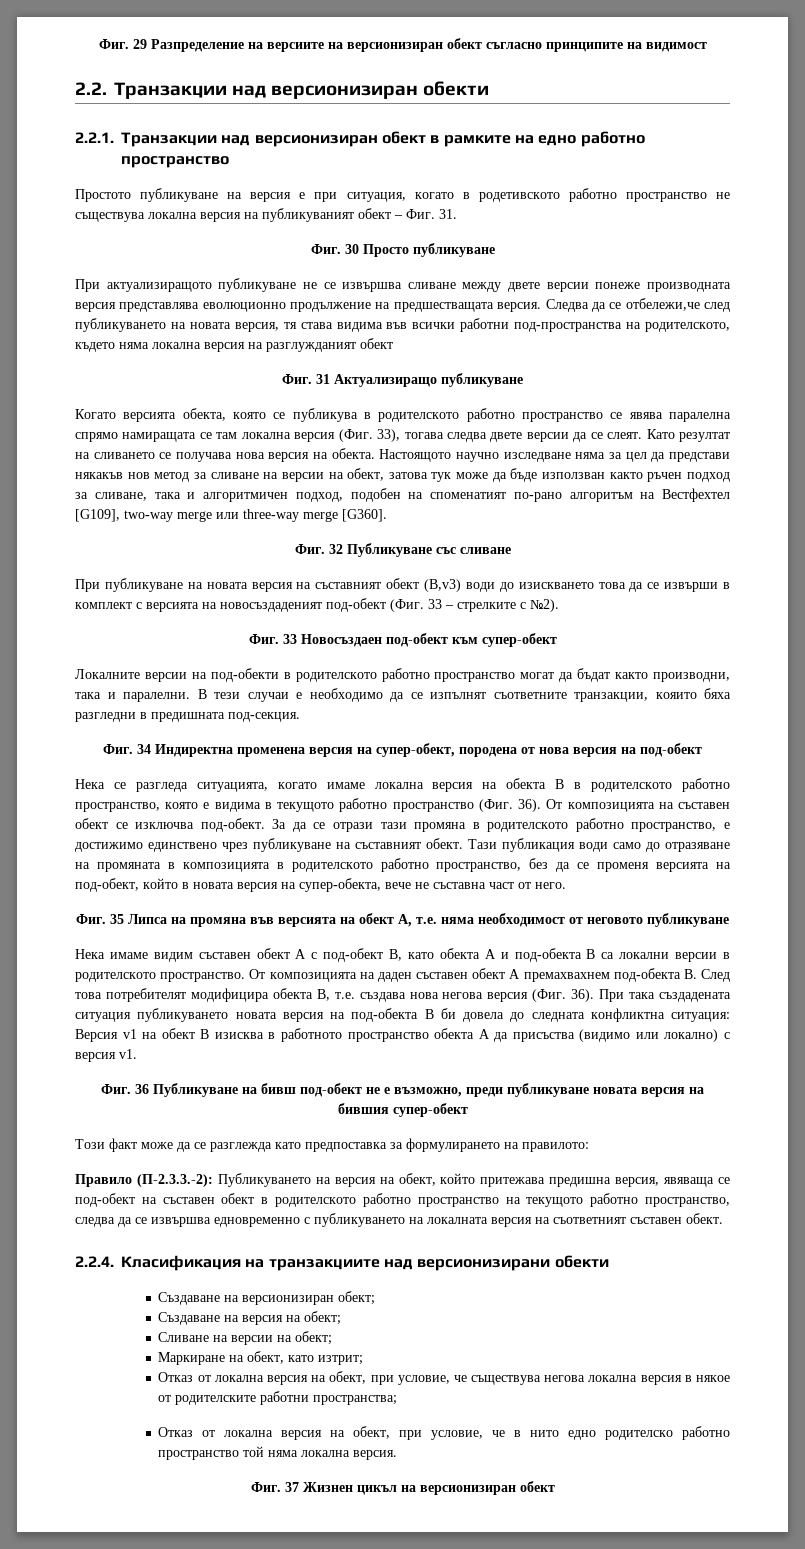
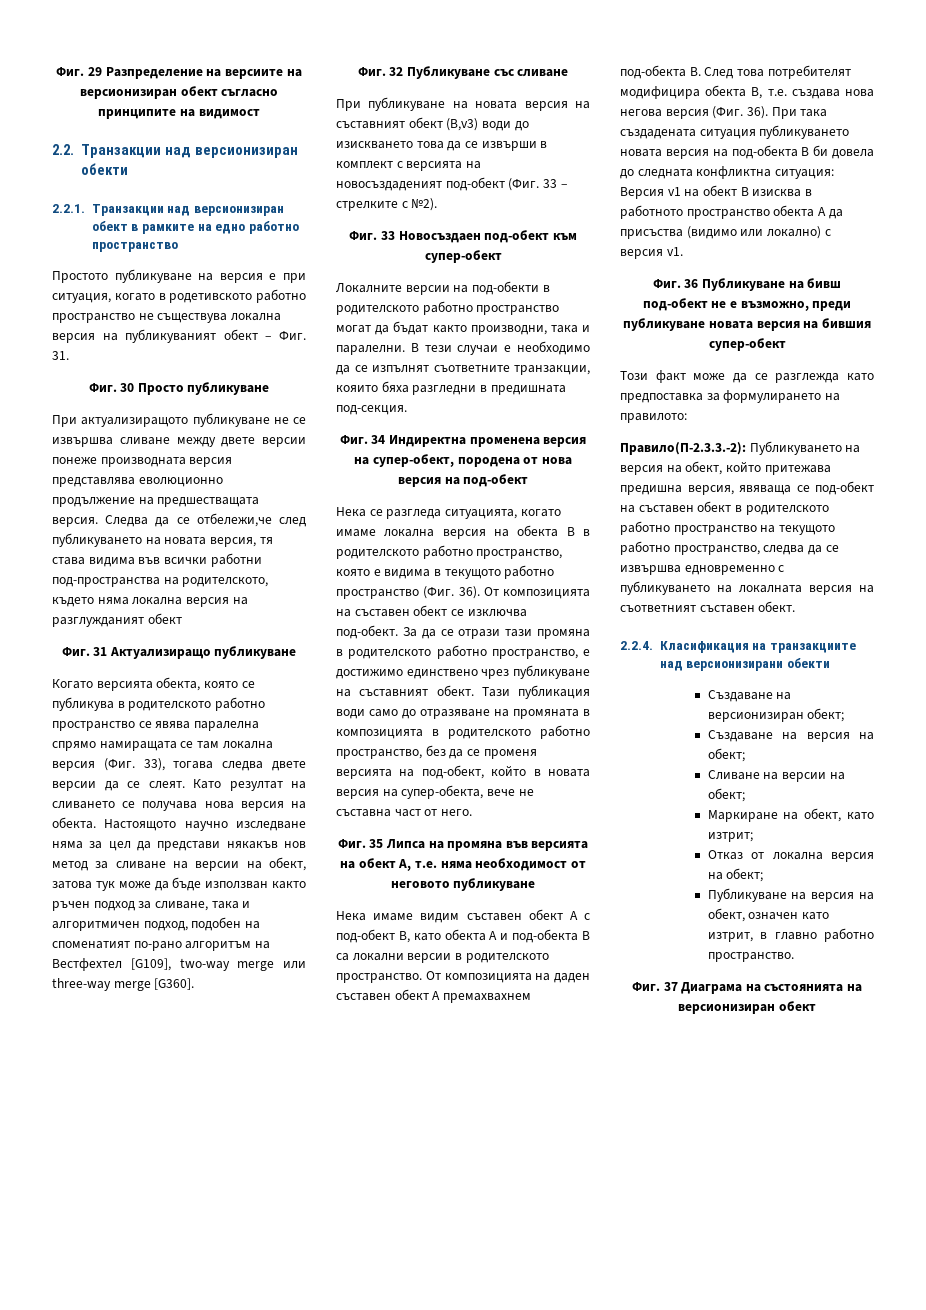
[75,1174,213,1187] Правило (П-2.3.3.-2): -> [620,442,746,455] Правило(П-2.3.3.-2):
[329,1371,730,1385] [158,1391,398,1405] [158,1426,730,1440] [158,1446,398,1460] обект, при условие, че съществува негова локална версия в някое от родителските работни пространства; // Отказ от локална версия на обект, при условие, че в нито едно родителско работно пространство той няма локална версия. -> [726,868,764,882] [707,888,874,902] [707,908,829,922] [707,928,874,942] [707,952,794,962] обект; // Публикуване на версия на обект, означен като изтрит, в главно работно пространство.
[302,1482,397,1495] Жизнен цикъл -> [681,982,844,994] Диаграма на състоянията

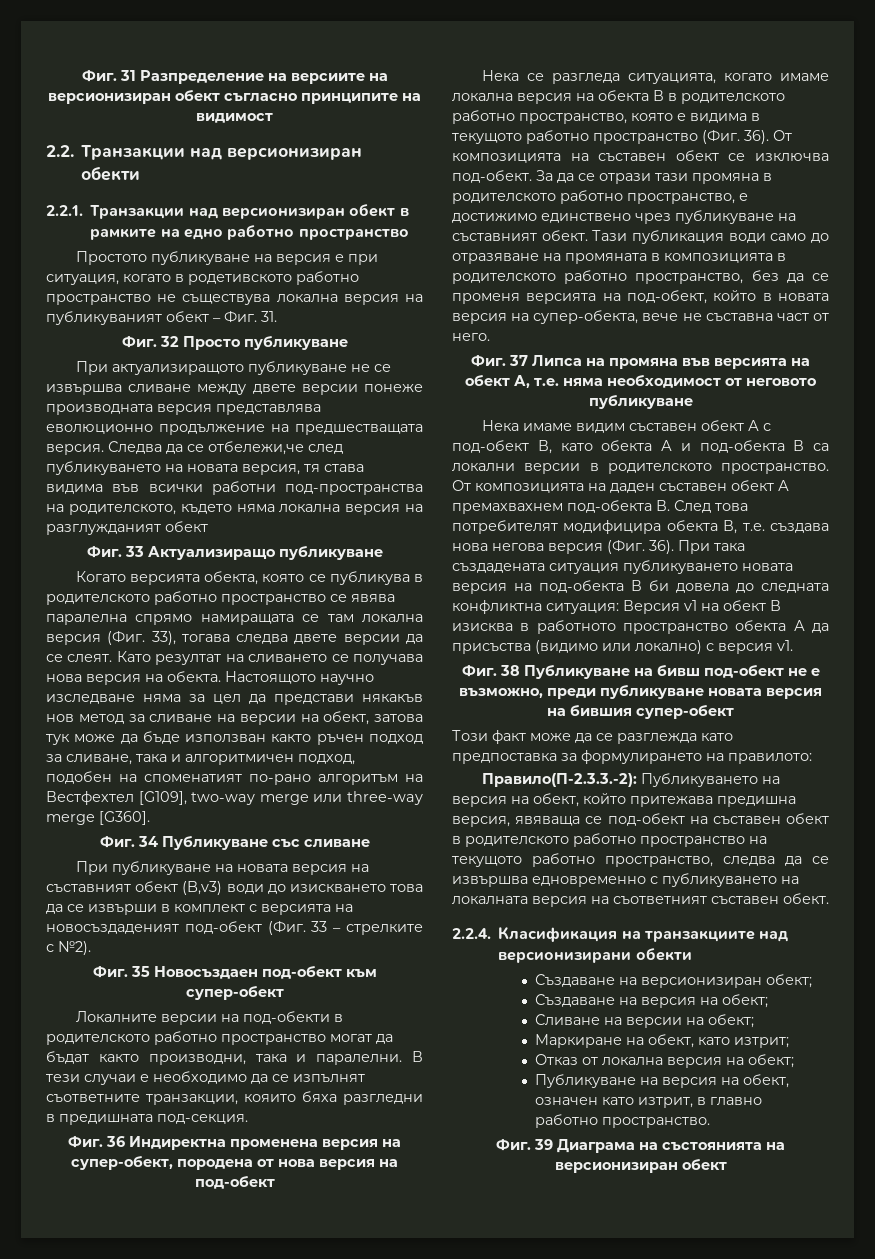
[56,67,103,76] Фиг. 29 -> [81,70,136,82] Фиг. 31
[120,383,135,392] 30 -> [159,336,179,347] 32
[93,647,108,656] 31 -> [124,546,144,557] 33
[389,67,404,76] 32 -> [137,836,158,847] 34
[380,231,395,240] 33 -> [130,966,150,977] 35
[371,435,386,444] 34 -> [106,1136,125,1147] 36
[369,839,384,848] 35 -> [509,355,528,366] 37
[684,279,699,288] 36 -> [499,665,520,676] 38
[663,982,678,991] 37 -> [534,1139,553,1150] 39

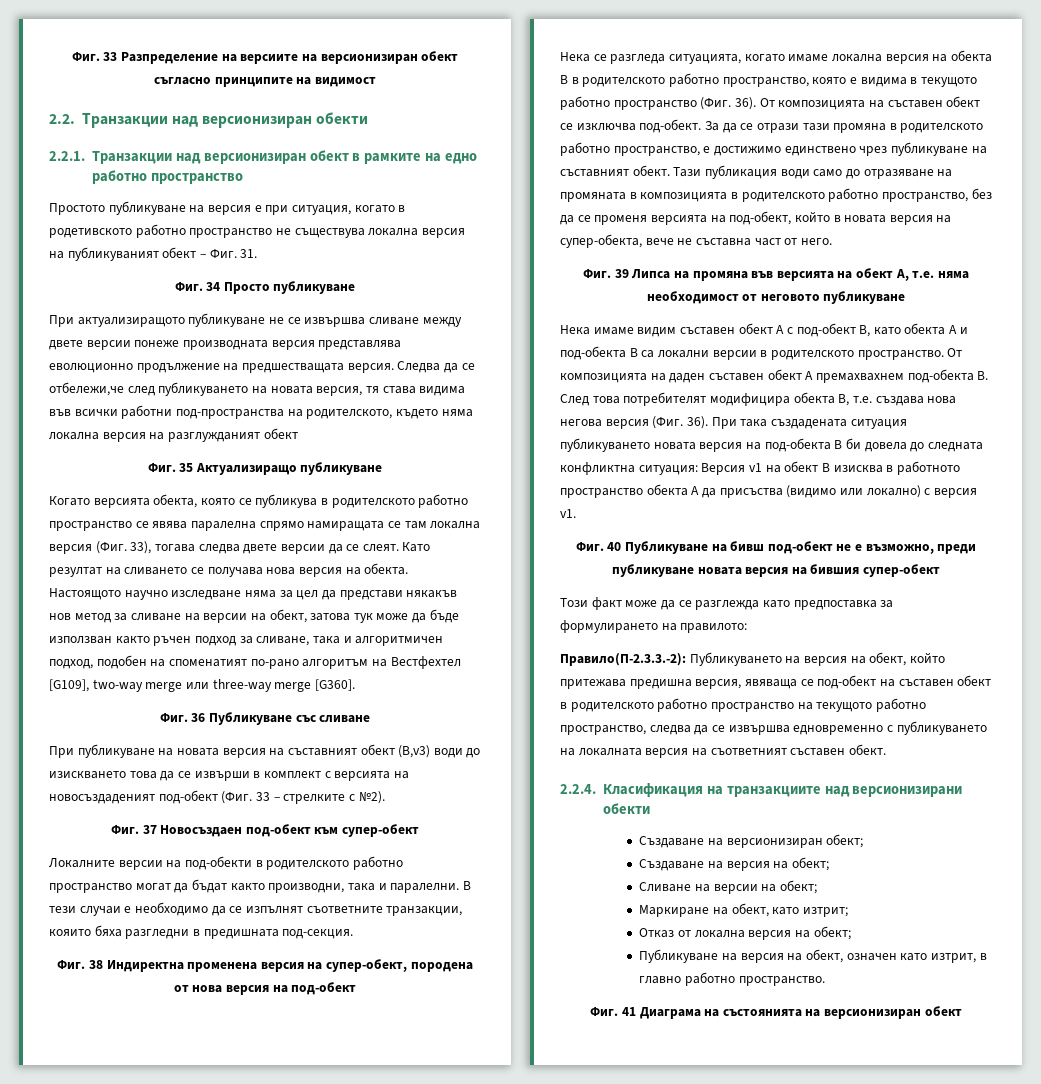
[81,70,136,82] Фиг. 31 -> [71,52,118,61] Фиг. 33
[159,336,179,347] 32 -> [206,282,221,291] 34
[124,546,144,557] 33 -> [179,463,194,472] 35
[137,836,158,847] 34 -> [191,713,206,722] 36
[130,966,150,977] 35 -> [142,825,157,834] 37
[106,1136,125,1147] 36 -> [88,960,103,969] 38
[509,355,528,366] 37 -> [614,269,629,278] 39
[499,665,520,676] 38 -> [607,542,622,551] 40
[534,1139,553,1150] 39 -> [621,1007,636,1016] 41

